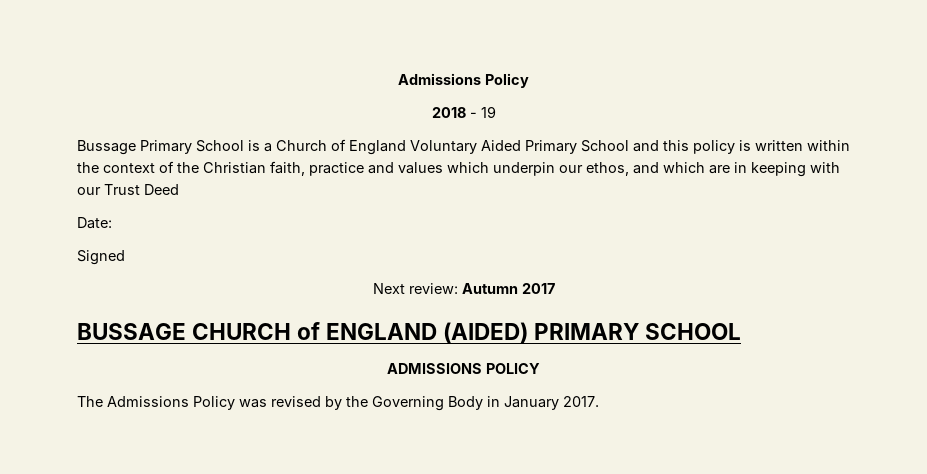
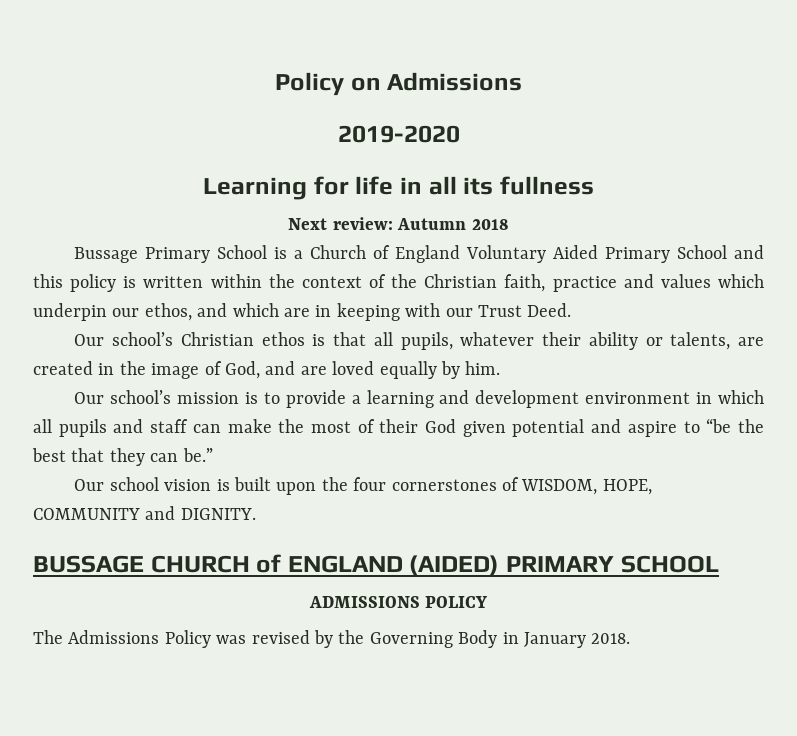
[398,73,529,88] Admissions Policy // -> [274,72,523,96] [337,125,460,143] [203,176,594,200] [288,217,467,230] Policy on Admissions // 2019-2020 // Learning for life in all its fullness // Next review: Autumn
[469,106,496,118] - 19 -> (509, 224) none
[144,184,179,195] [77,217,112,229] [77,250,125,265] [372,283,555,294] Deed // Date: // Signed // Next review: Autumn 2017 -> [527,303,572,317] [74,332,764,350] [33,361,501,379] [74,390,764,408] [33,418,765,437] [32,448,213,466] [74,477,652,495] [33,506,256,520] Deed. // Our school’s Christian ethos is that all pupils, whatever their ability or talents, are created in the image of God, and are loved equally by him. // Our school’s mission is to provide a learning and development environment in which all pupils and staff can make the most of their God given potential and aspire to “be the best that they can be.” // Our school vision is built upon the four cornerstones of WISDOM, HOPE, COMMUNITY and DIGNITY.
[563,396,599,407] 2017. -> [591,633,631,644] 2018.

